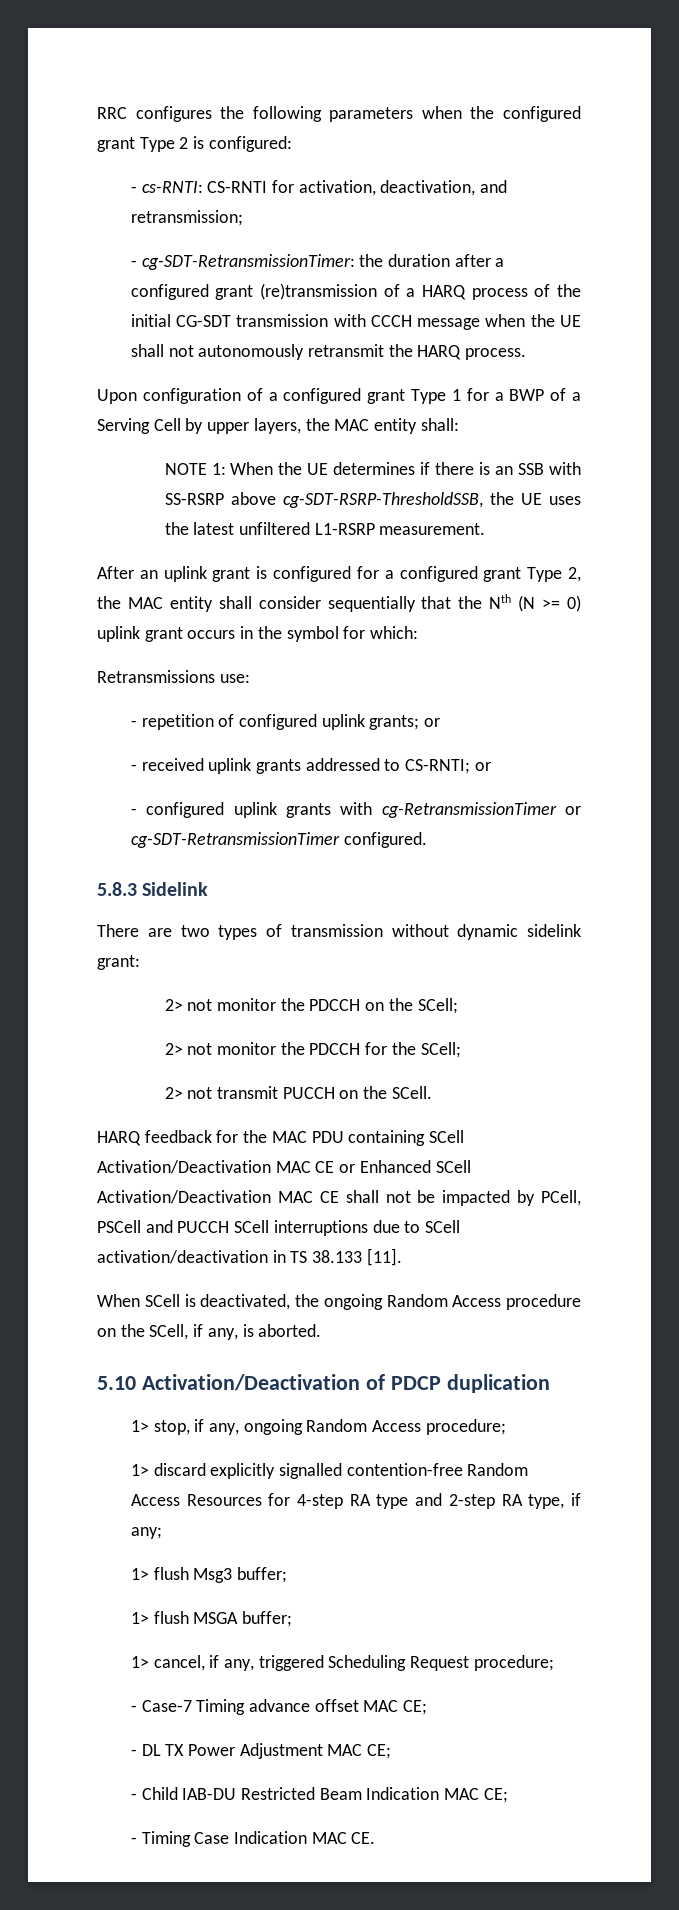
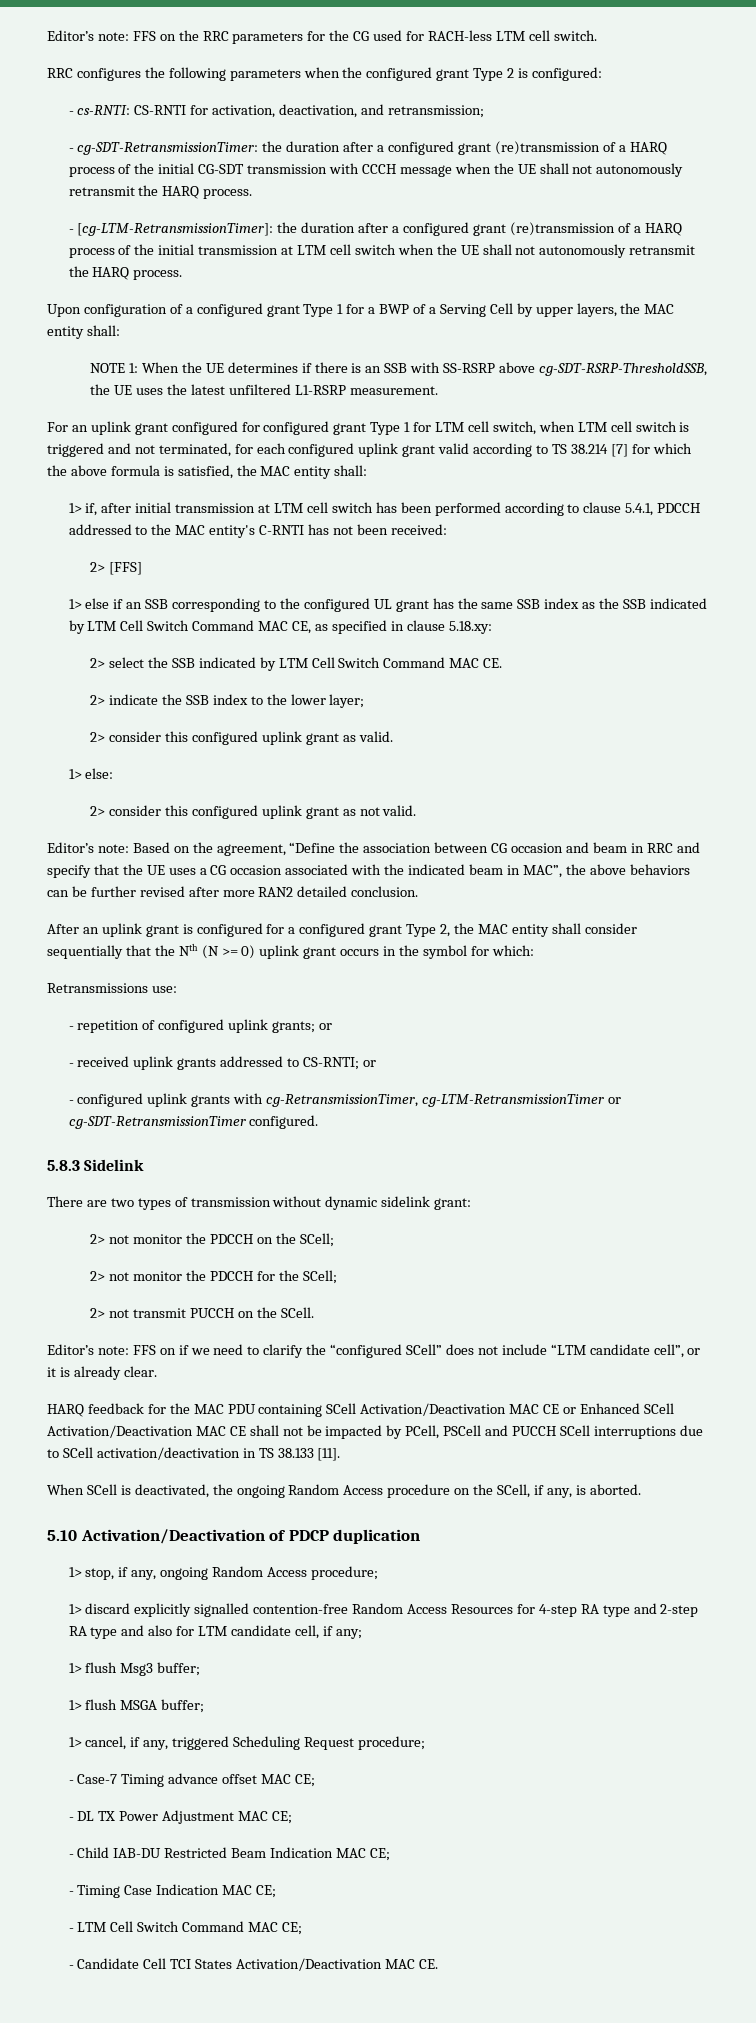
(97, 113) none -> [47,30,597,44] Editor’s note: FFS on the RRC parameters for the CG used for RACH-less LTM cell switch. //
(527, 354) none -> [68,222,682,236] [68,244,696,258] [68,266,183,280] // - [cg-LTM-RetransmissionTimer]: the duration after a configured grant (re)transmission of a HARQ process of the initial transmission at LTM cell switch when the UE shall not autonomously retransmit the HARQ process.
(486, 529) none -> [47,421,690,435] [47,443,692,457] [47,465,368,479] [68,502,701,516] [68,524,447,538] [90,562,143,575] [68,598,707,612] [68,620,492,634] [90,657,503,671] [90,694,365,708] [90,731,393,745] [68,768,114,779] [90,805,417,819] [47,842,700,856] [47,864,690,878] [47,886,419,897] // For an uplink grant configured for configured grant Type 1 for LTM cell switch, when LTM cell switch is triggered and not terminated, for each configured uplink grant valid according to TS 38.214 [7] for which the above formula is satisfied, the MAC entity shall: // 1> if, after initial transmission at LTM cell switch has been performed according to clause 5.4.1, PDCCH addressed to the MAC entity's C-RNTI has not been received: // 2> [FFS] // 1> else if an SSB corresponding to the configured UL grant has the same SSB index as the SSB indicated by LTM Cell Switch Command MAC CE, as specified in clause 5.18.xy: // 2> select the SSB indicated by LTM Cell Switch Command MAC CE. // 2> indicate the SSB index to the lower layer; // 2> consider this configured uplink grant as valid. // 1> else: // 2> consider this configured uplink grant as not valid. // Editor’s note: Based on the agreement, “Define the association between CG occasion and beam in RRC and specify that the UE uses a CG occasion associated with the indicated beam in MAC”, the above behaviors can be further revised after more RAN2 detailed conclusion.
[381,802,557,818] cg-RetransmissionTimer -> [266,1094,605,1107] cg-RetransmissionTimer, cg-LTM-RetransmissionTimer
(432, 1092) none -> [47,1344,701,1358] [47,1366,157,1380] // Editor’s note: FFS on if we need to clarify the “configured SCell” does not include “LTM candidate cell”, or it is already clear.
[528,1494,565,1509] type, -> [90,1625,319,1639] type and also for LTM candidate cell,
(347, 1838) none -> [256,1885,277,1898] [68,1921,303,1935] [68,1958,416,1971] CE; // - LTM Cell Switch Command MAC CE; // - Candidate Cell TCI States Activation/Deactivation MAC

